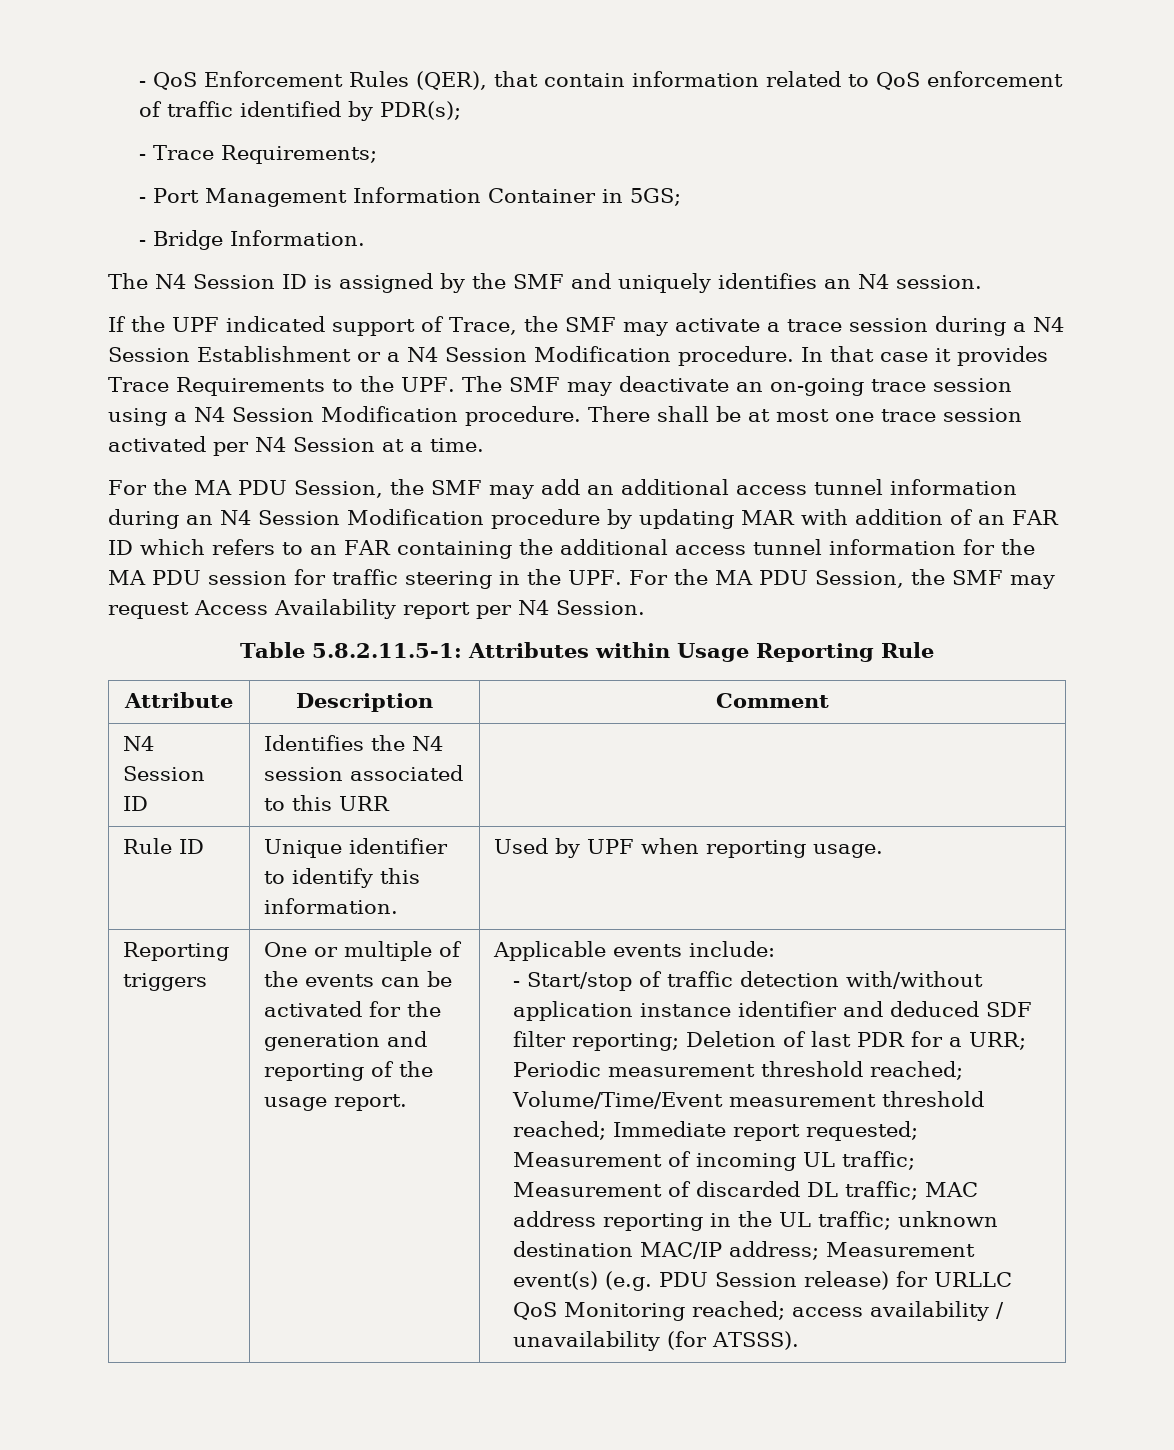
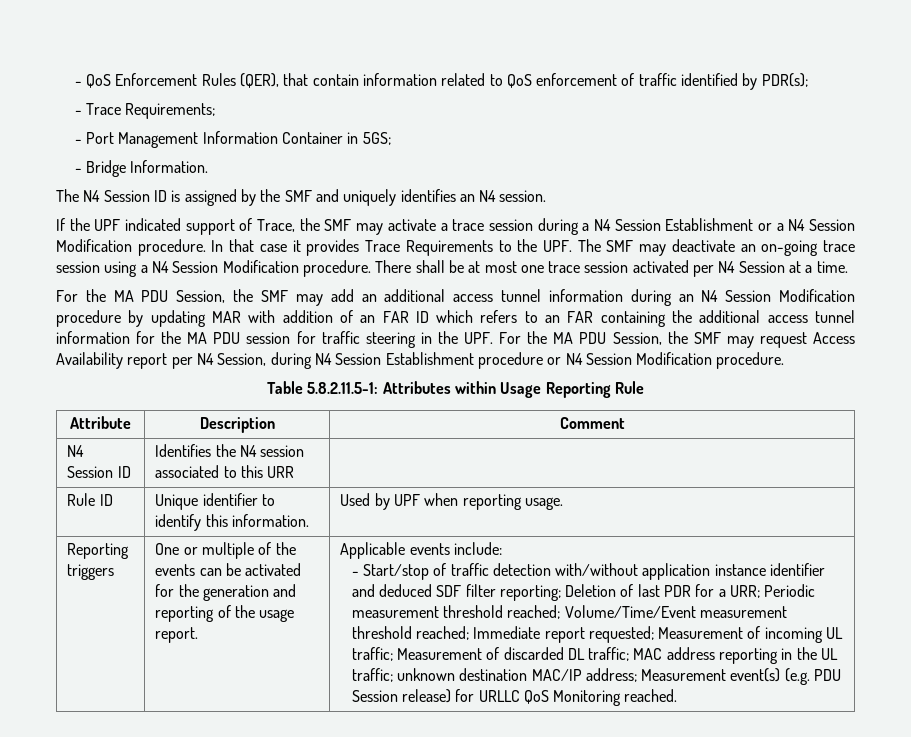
[555,600,645,615] Session. -> [217,352,785,369] Session, during N4 Session Establishment procedure or N4 Session Modification procedure.
[691,1301,1004,1321] [512,1331,799,1351] reached; access availability / unavailability (for ATSSS). -> [624,689,678,702] reached.

